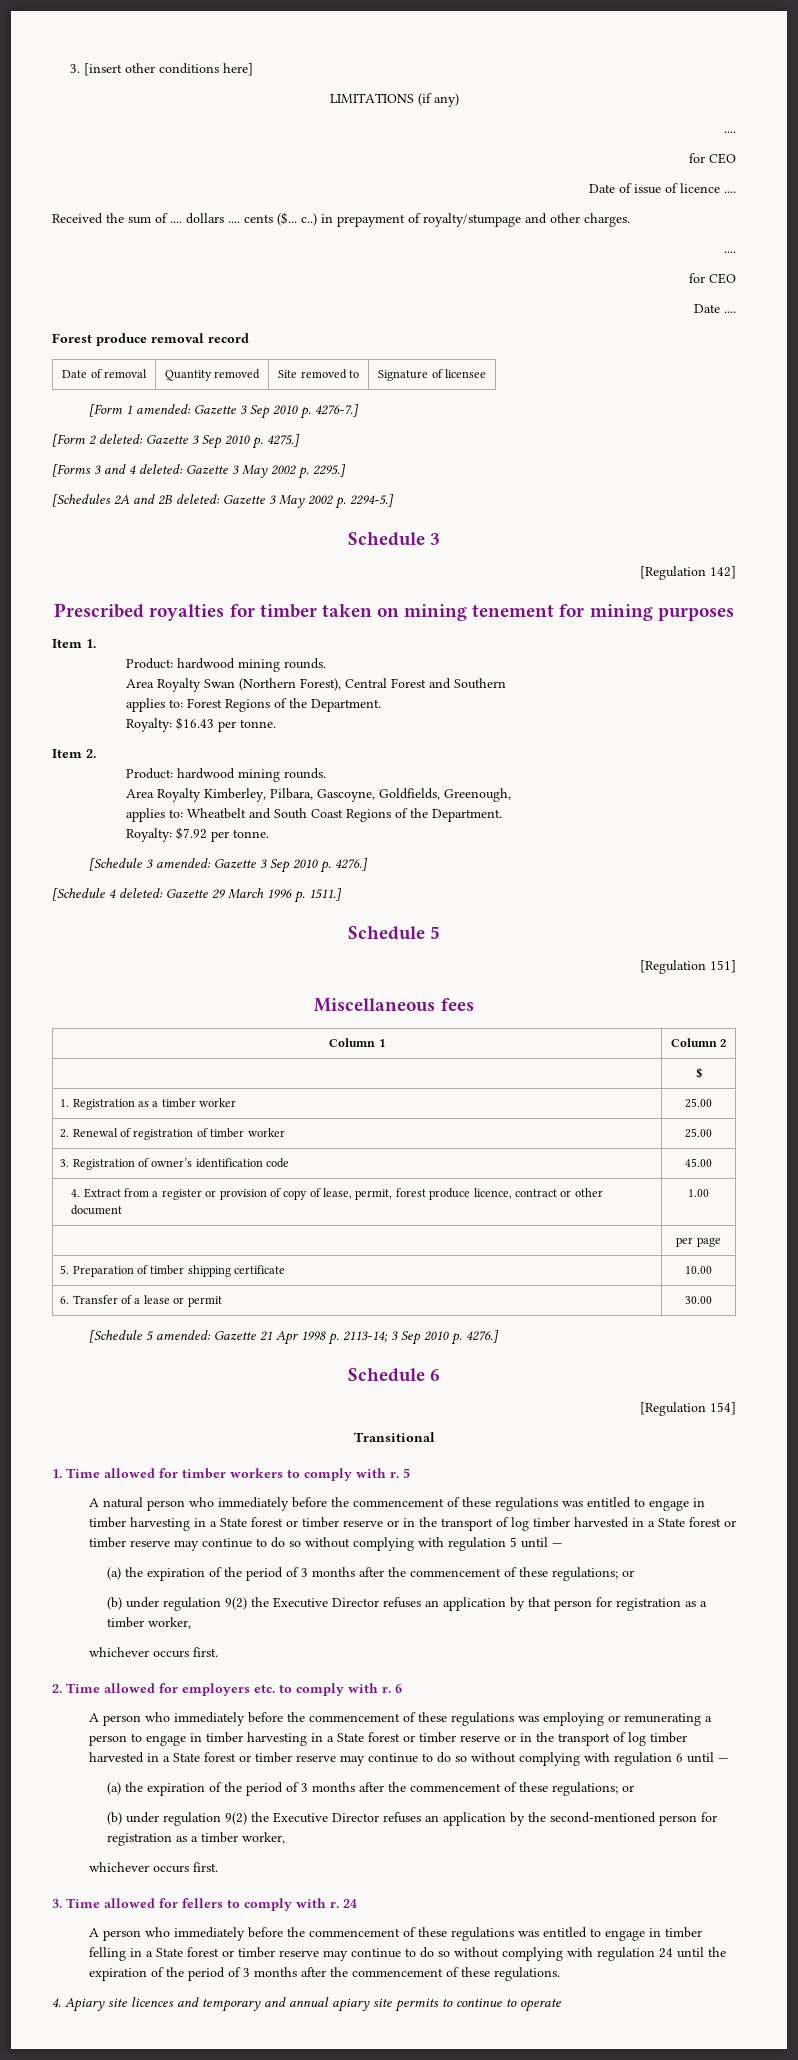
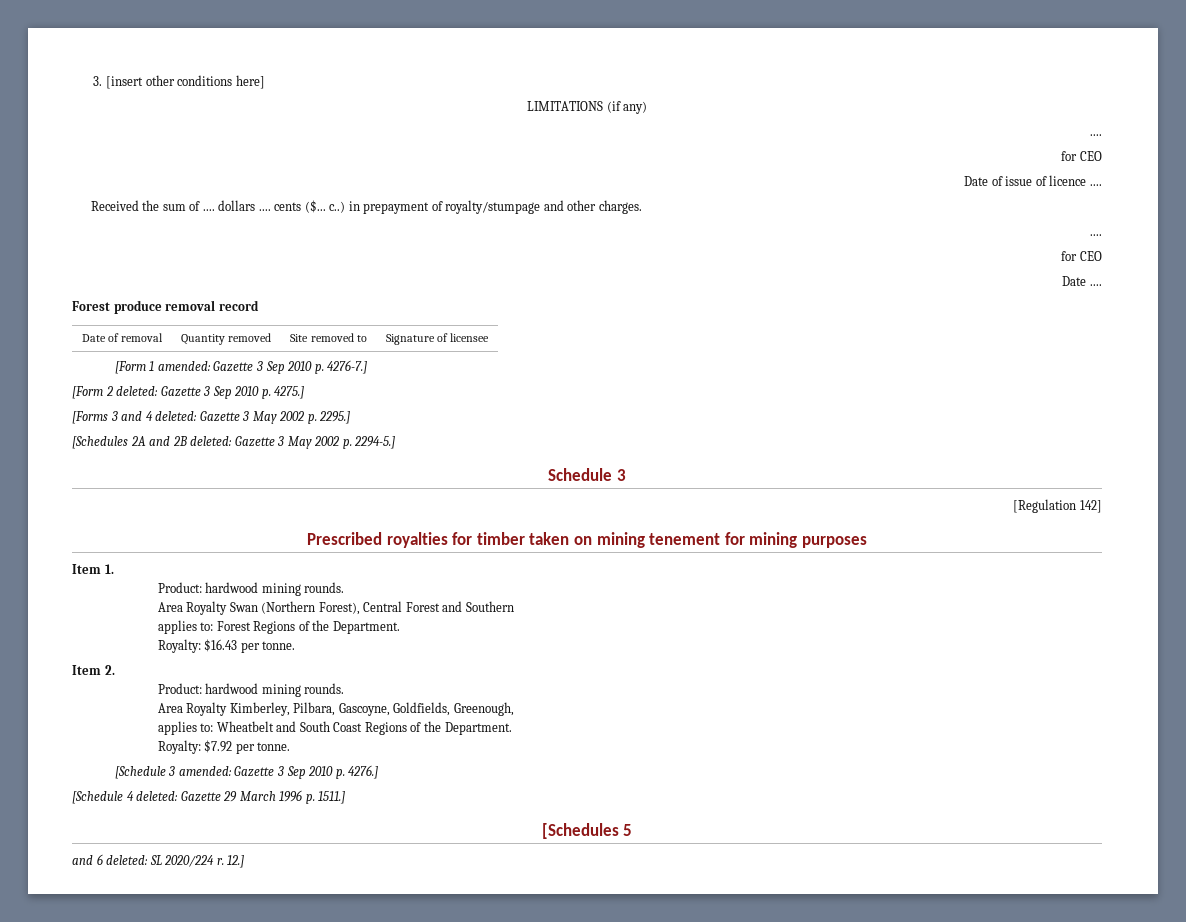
[347,926,441,940] [640,960,736,974] [314,998,474,1012] [329,1038,385,1047] [670,1038,727,1047] [695,1067,702,1079] [60,1098,237,1110] [685,1098,712,1108] [60,1128,285,1140] [685,1128,712,1138] [60,1158,290,1170] [685,1158,712,1167] [71,1188,603,1200] [71,1205,123,1215] [688,1189,709,1197] [676,1237,721,1247] [60,1265,286,1277] [685,1266,712,1274] [60,1295,222,1307] [685,1296,712,1304] [88,1330,499,1345] [347,1368,441,1382] [640,1402,736,1416] [353,1432,435,1442] [52,1468,410,1481] [88,1497,705,1511] [88,1517,736,1531] [88,1537,562,1551] [107,1567,635,1581] [107,1597,708,1611] [107,1617,192,1629] [88,1647,218,1658] [52,1683,402,1696] [88,1712,712,1726] [88,1732,687,1746] [88,1752,728,1766] [107,1782,635,1796] [107,1812,718,1826] [107,1832,286,1846] [88,1862,218,1873] [52,1898,357,1911] [88,1927,702,1941] [88,1947,726,1961] [88,1967,560,1981] [52,1997,561,2012] Schedule 5 // [Regulation 151] // Miscellaneous fees // Column 1 | Column 2 // | $ // 1. Registration as a timber worker | 25.00 // 2. Renewal of registration of timber worker | 25.00 // 3. Registration of owner’s identification code | 45.00 // 4. Extract from a register or provision of copy of lease, permit, forest produce licence, contract or other document | 1.00 // | per page // 5. Preparation of timber shipping certificate | 10.00 // 6. Transfer of a lease or permit | 30.00 // [Schedule 5 amended: Gazette 21 Apr 1998 p. 2113-14; 3 Sep 2010 p. 4276.] // Schedule 6 // [Regulation 154] // Transitional // 1. Time allowed for timber workers to comply with r. 5 // A natural person who immediately before the commencement of these regulations was entitled to engage in timber harvesting in a State forest or timber reserve or in the transport of log timber harvested in a State forest or timber reserve may continue to do so without complying with regulation 5 until — // (a) the expiration of the period of 3 months after the commencement of these regulations; or // (b) under regulation 9(2) the Executive Director refuses an application by that person for registration as a timber worker, // whichever occurs first. // 2. Time allowed for employers etc. to comply with r. 6 // A person who immediately before the commencement of these regulations was employing or remunerating a person to engage in timber harvesting in a State forest or timber reserve or in the transport of log timber harvested in a State forest or timber reserve may continue to do so without complying with regulation 6 until — // (a) the expiration of the period of 3 months after the commencement of these regulations; or // (b) under regulation 9(2) the Executive Director refuses an application by the second-mentioned person for registration as a timber worker, // whichever occurs first. // 3. Time allowed for fellers to comply with r. 24 // A person who immediately before the commencement of these regulations was entitled to engage in timber felling in a State forest or timber reserve may continue to do so without complying with regulation 24 until the expiration of the period of 3 months after the commencement of these regulations. // 4. Apiary site licences and temporary and annual apiary site permits to continue to operate -> [541,823,633,839] [72,854,245,868] [Schedules 5 // and 6 deleted: SL 2020/224 r. 12.]

